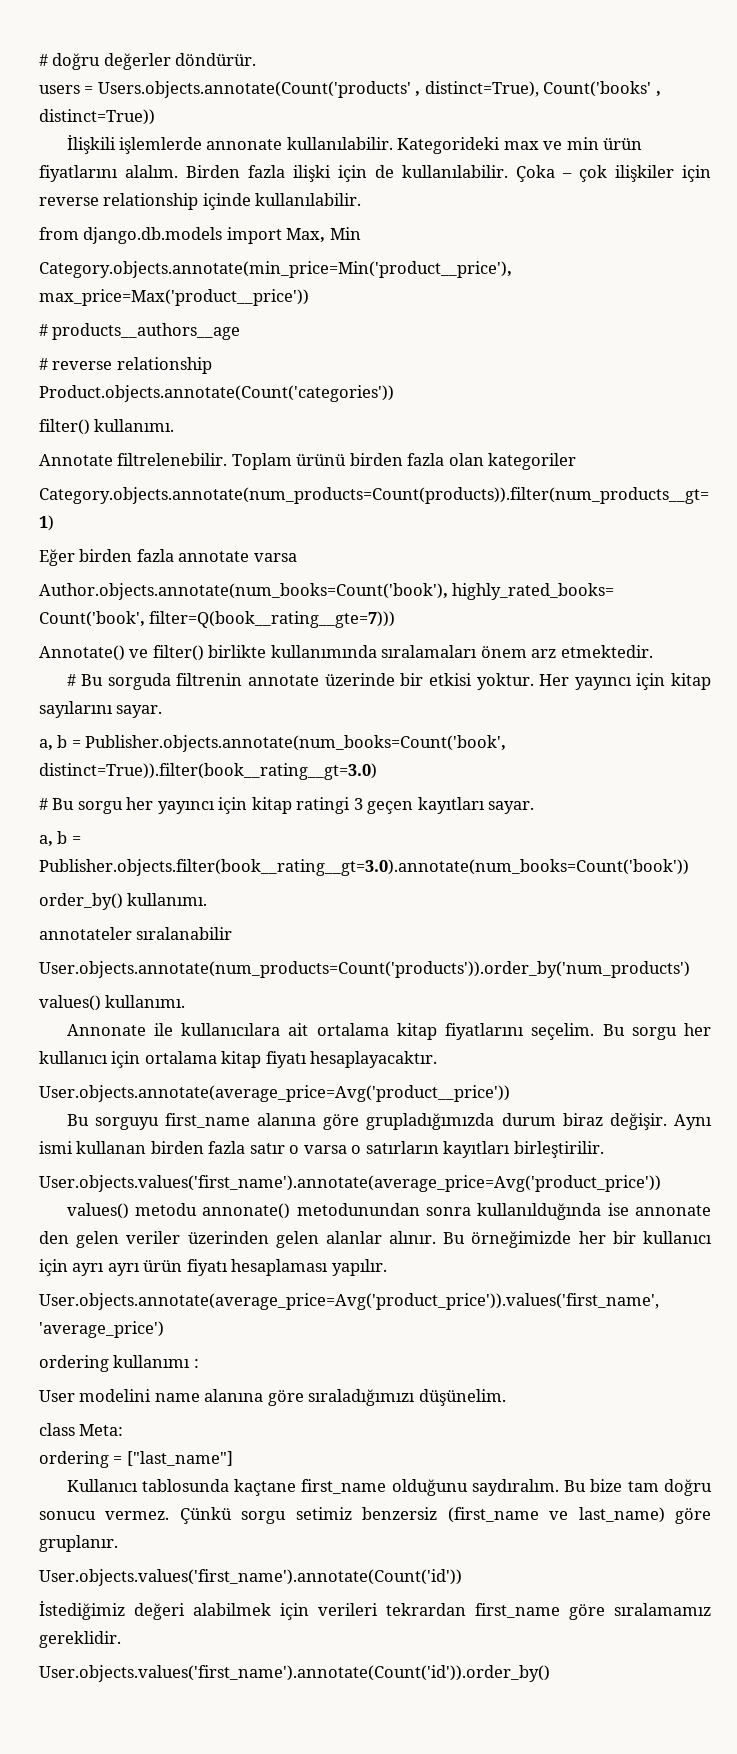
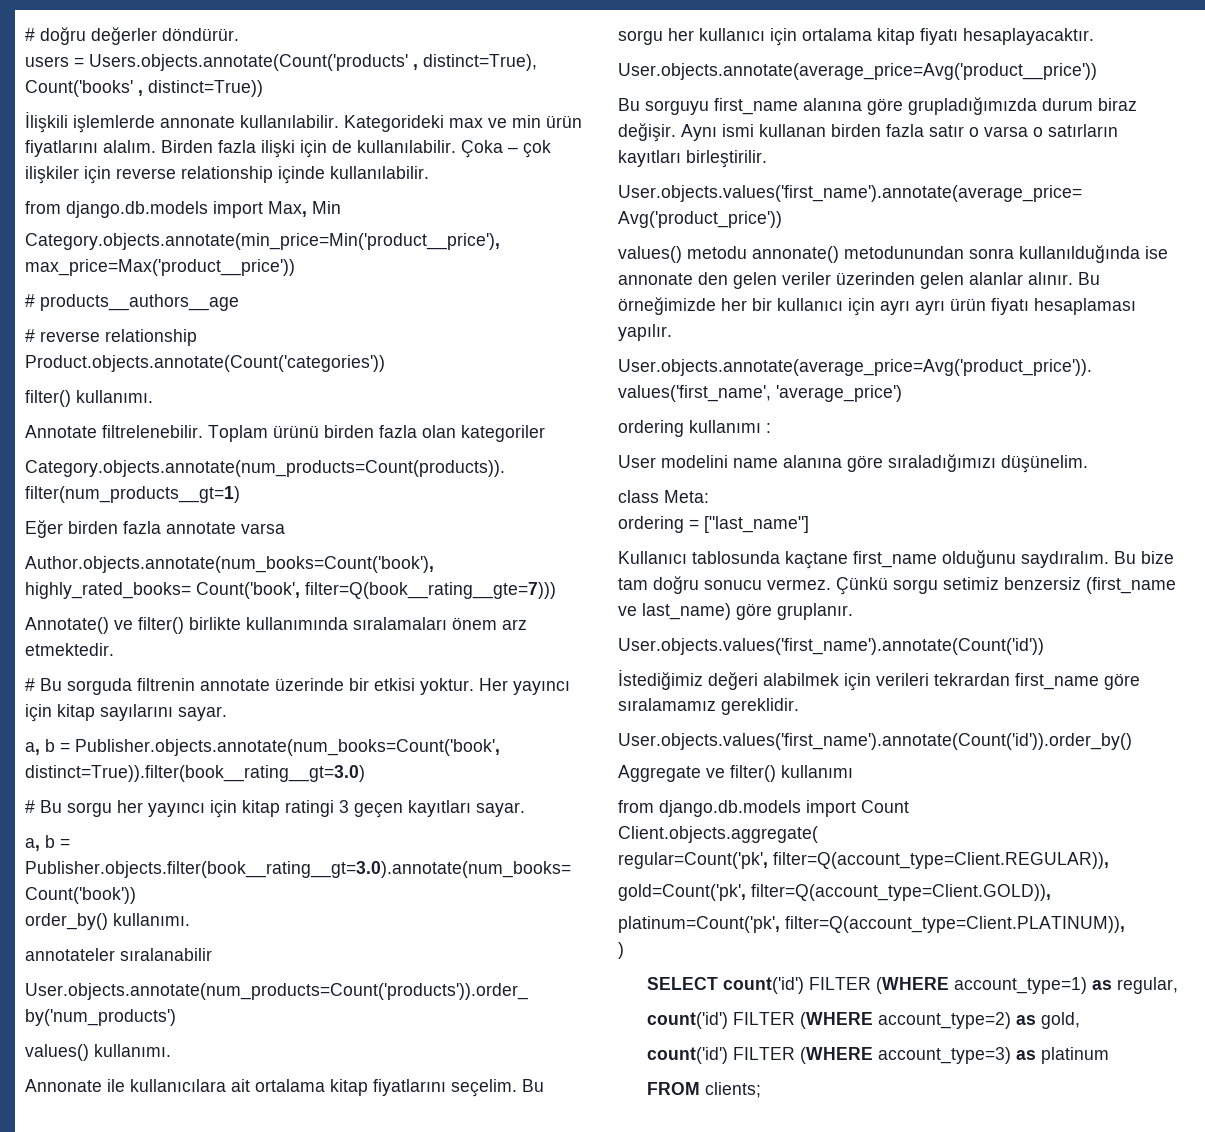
(550, 1673) none -> [618,765,853,782] [618,800,909,817] [618,826,818,843] [618,852,1109,869] [618,884,1051,901] [618,916,1125,933] [618,942,624,959] [647,977,1179,994] [647,1012,1081,1029] [647,1047,1110,1064] [647,1082,762,1098] // Aggregate ve filter() kullanımı // from django.db.models import Count // Client.objects.aggregate( // regular=Count('pk', filter=Q(account_type=Client.REGULAR)), // gold=Count('pk', filter=Q(account_type=Client.GOLD)), // platinum=Count('pk', filter=Q(account_type=Client.PLATINUM)), // ) // SELECT count('id') FILTER (WHERE account_type=1) as regular, // count('id') FILTER (WHERE account_type=2) as gold, // count('id') FILTER (WHERE account_type=3) as platinum // FROM clients;

